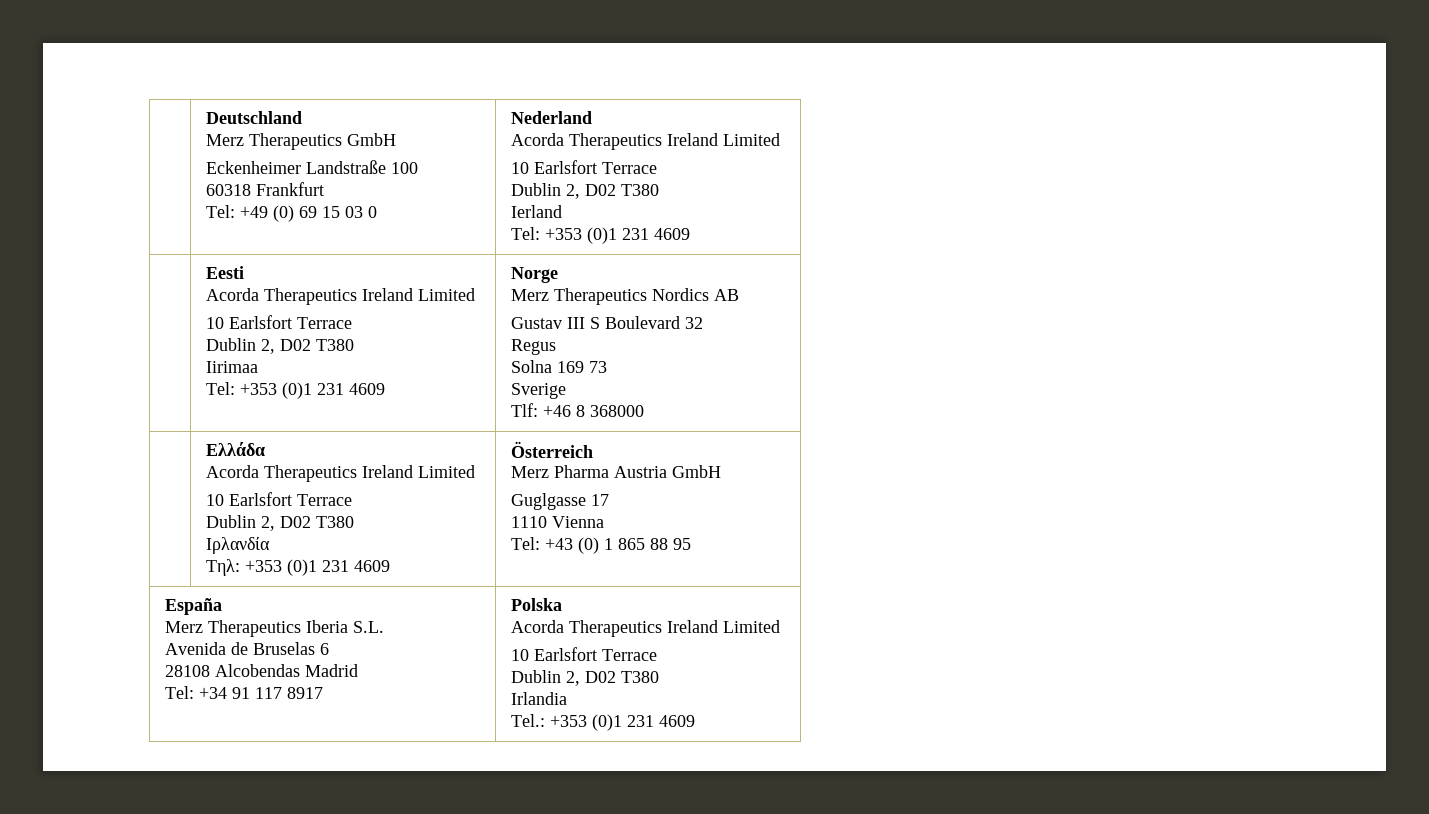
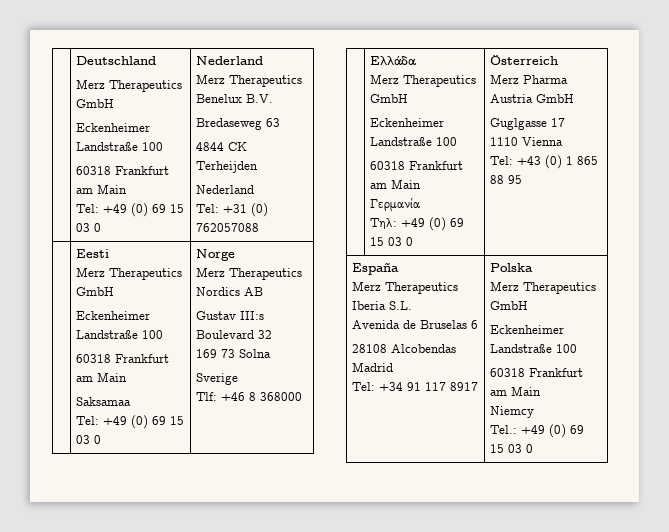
(324, 189) none -> [76,184,128,194] am Main
[510,133,780,150] [510,160,657,174] [510,183,659,199] [510,205,562,218] [510,227,690,244] [205,266,244,279] [205,288,475,305] [205,315,352,329] [205,338,354,354] [205,361,258,373] [205,382,385,399] Acorda Therapeutics Ireland Limited // 10 Earlsfort Terrace // Dublin 2, D02 T380 // Ierland // Tel: +353 (0)1 231 4609 // | Eesti // Acorda Therapeutics Ireland Limited // 10 Earlsfort Terrace // Dublin 2, D02 T380 // Iirimaa // Tel: +353 (0)1 231 4609 -> [196,74,303,87] [196,94,274,103] [196,118,281,130] [196,142,248,151] [196,161,259,173] [196,185,255,194] [196,203,269,217] [196,223,260,232] [76,249,110,258] [76,267,183,280] [76,287,115,296] [76,311,151,320] [76,330,164,339] [76,354,170,363] [76,372,128,382] [76,397,132,406] [76,415,185,429] [76,435,102,444] Merz Therapeutics Benelux B.V. // Bredaseweg 63 // 4844 CK Terheijden // Nederland // Tel: +31 (0) 762057088 // | Eesti // Merz Therapeutics GmbH // Eckenheimer Landstraße 100 // 60318 Frankfurt am Main // Saksamaa // Tel: +49 (0) 69 15 03 0
[566,317,600,329] III S -> [240,311,265,320] III:s
[510,339,556,355] [510,360,552,373] Regus // Solna -> (273, 334) none
(607, 367) none -> [239,349,272,358] Solna
[205,465,475,482] [205,492,352,506] [205,515,354,531] [205,537,270,554] [205,559,390,576] Acorda Therapeutics Ireland Limited // 10 Earlsfort Terrace // Dublin 2, D02 T380 // Ιρλανδία // Τηλ: +353 (0)1 231 4609 -> [370,74,477,87] [370,94,409,103] [370,118,445,127] [370,137,458,146] [370,161,464,170] [370,179,422,189] [370,198,421,211] [370,217,465,231] [370,237,414,246] Merz Therapeutics GmbH // Eckenheimer Landstraße 100 // 60318 Frankfurt am Main // Γερμανία // Τηλ: +49 (0) 69 15 03 0
[510,620,780,637] [510,647,657,661] [510,670,659,686] [510,692,567,705] [510,714,695,731] Acorda Therapeutics Ireland Limited // 10 Earlsfort Terrace // Dublin 2, D02 T380 // Irlandia // Tel.: +353 (0)1 231 4609 -> [490,281,597,294] [490,301,529,310] [490,325,565,334] [490,344,578,353] [490,368,584,377] [490,386,542,396] [490,406,535,418] [490,424,585,438] [490,444,534,453] Merz Therapeutics GmbH // Eckenheimer Landstraße 100 // 60318 Frankfurt am Main // Niemcy // Tel.: +49 (0) 69 15 03 0

